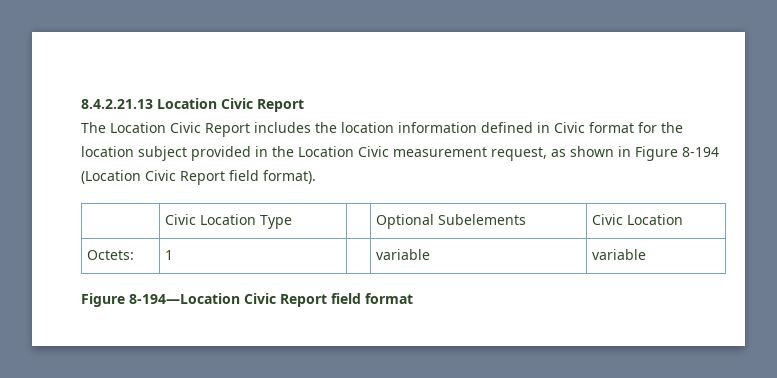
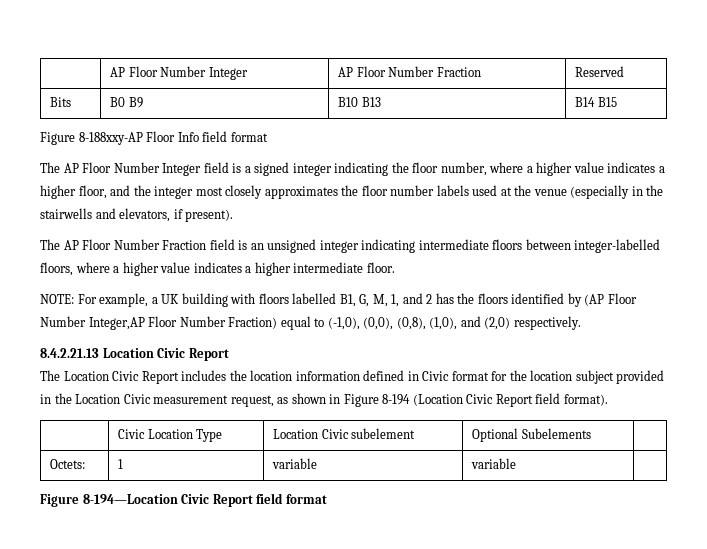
(81, 104) none -> [110,66,248,80] [338,66,481,77] [575,66,625,77] [50,97,72,107] [110,97,143,108] [338,97,381,107] [575,97,617,107] [40,131,268,145] [40,162,665,176] [40,185,664,199] [40,208,234,222] [40,239,661,253] [40,262,395,276] [40,293,637,307] [40,316,581,330] | AP Floor Number Integer | AP Floor Number Fraction | Reserved // Bits | B0 B9 | B10 B13 | B14 B15 // Figure 8-188xxy-AP Floor Info field format // The AP Floor Number Integer field is a signed integer indicating the floor number, where a higher value indicates a higher floor, and the integer most closely approximates the floor number labels used at the venue (especially in the stairwells and elevators, if present). // The AP Floor Number Fraction field is an unsigned integer indicating intermediate floors between integer-labelled floors, where a higher value indicates a higher intermediate floor. // NOTE: For example, a UK building with floors labelled B1, G, M, 1, and 2 has the floors identified by (AP Floor Number Integer,AP Floor Number Fraction) equal to (-1,0), (0,0), (0,8), (1,0), and (2,0) respectively. //
(292, 222) none -> [273,428,416,439] Location Civic subelement
[591,214,683,225] Civic Location -> (591, 433) none
[375,249,430,260] [591,249,646,260] | variable | variable -> [272,458,318,469] [471,458,517,469] variable | variable |

